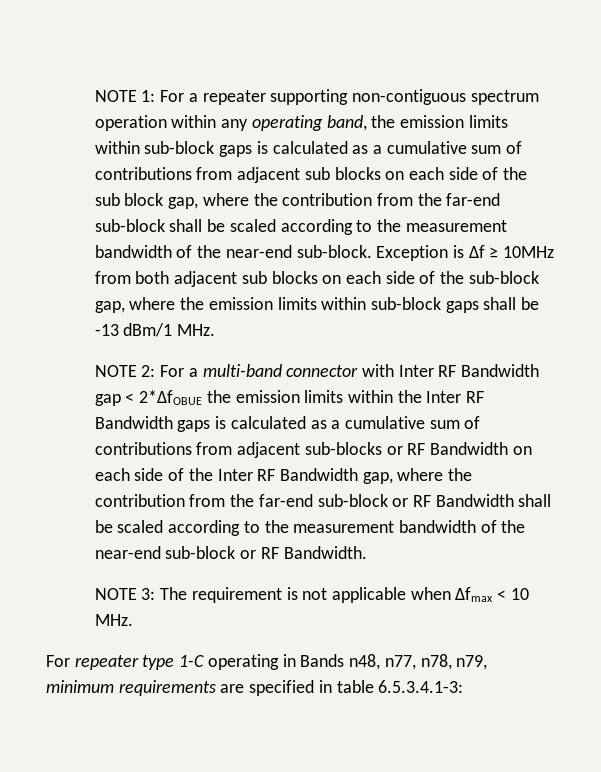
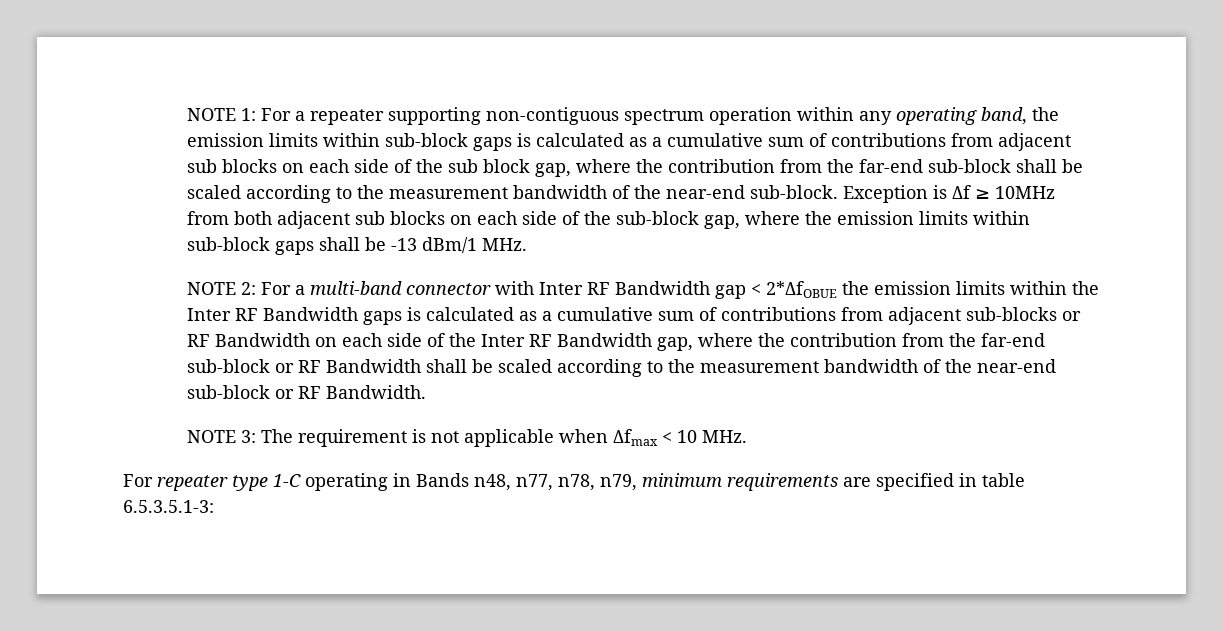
[378,680,464,693] 6.5.3.4.1-3: -> [123,500,214,513] 6.5.3.5.1-3:

